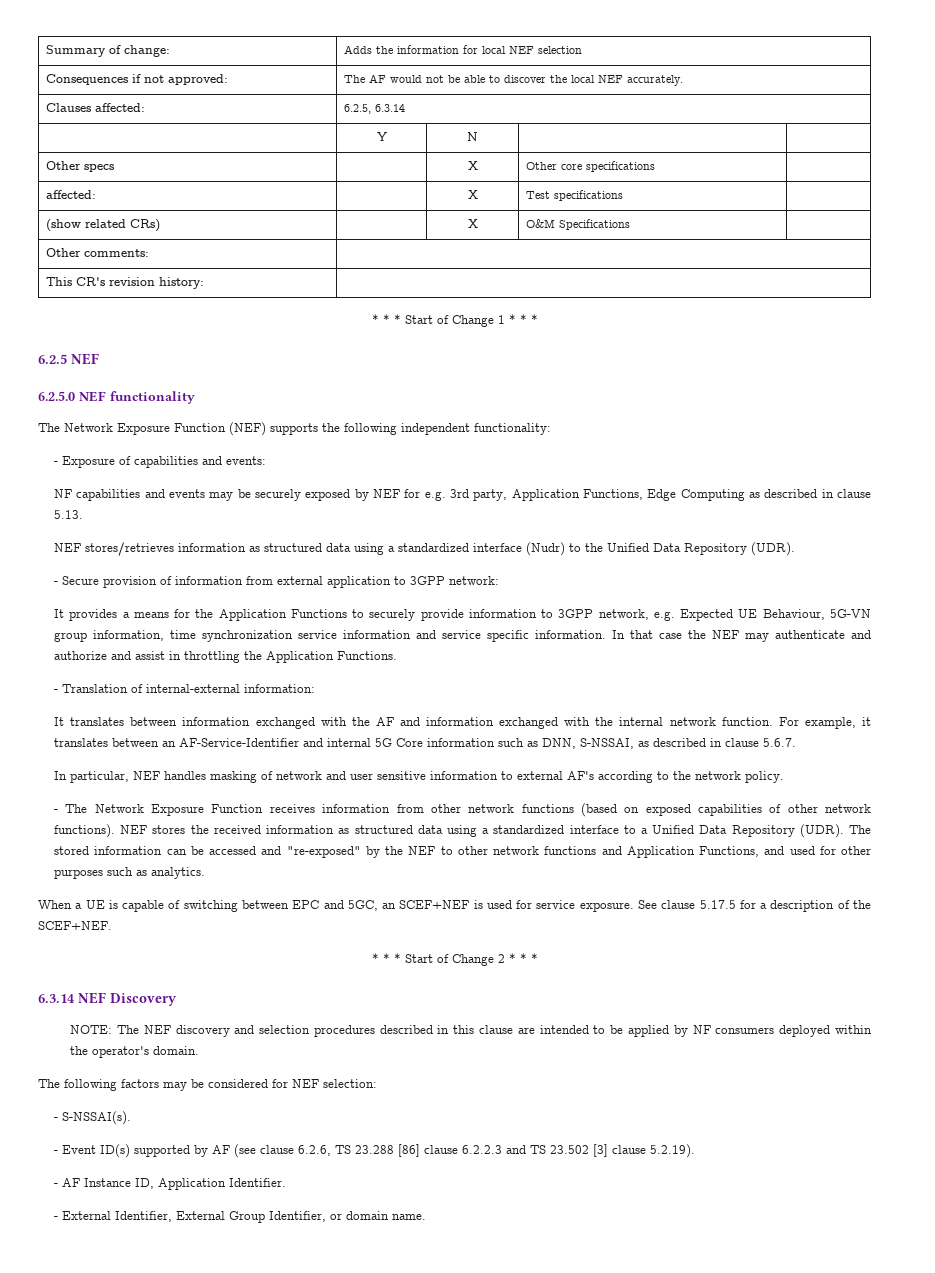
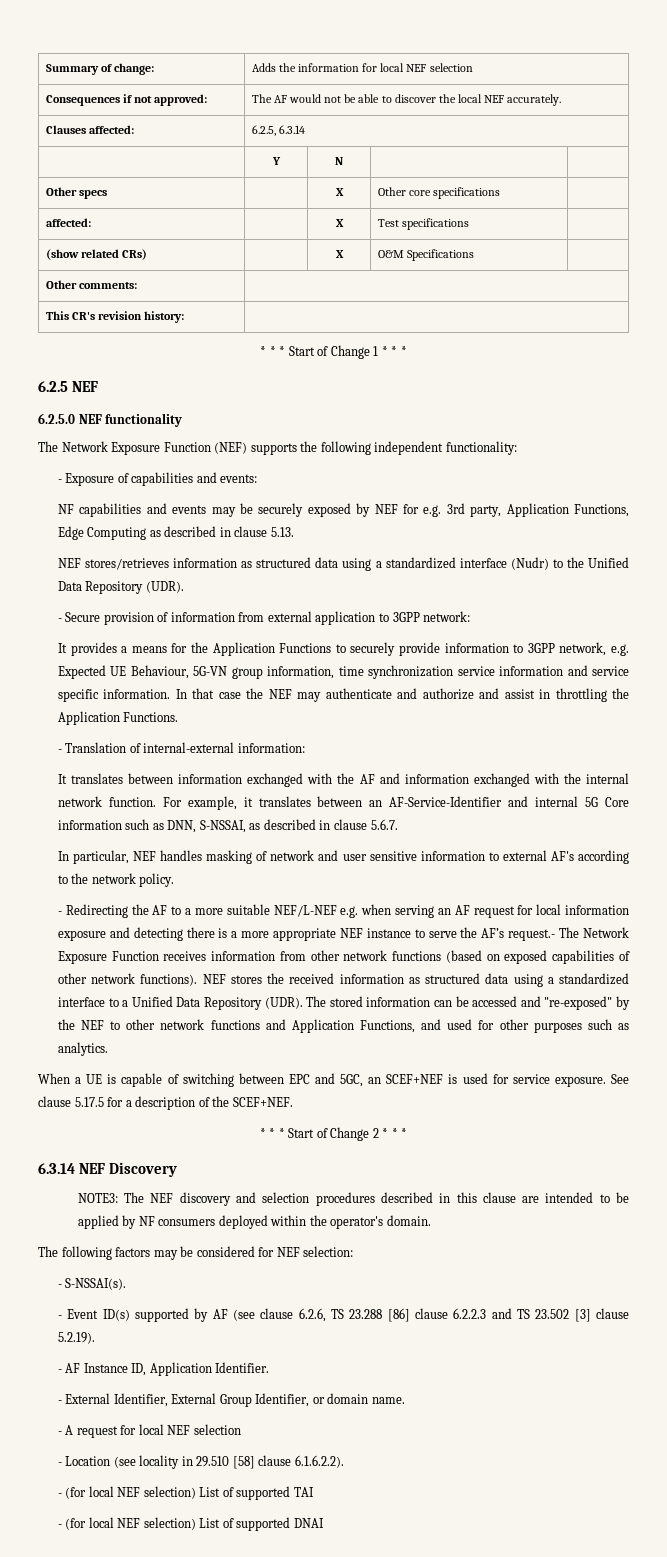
(59, 811) none -> [65,904,629,918] [57,927,556,941] Redirecting the AF to a more suitable NEF/L-NEF e.g. when serving an AF request for local information exposure and detecting there is a more appropriate NEF instance to serve the AF’s request.-
[70,1025,113,1034] NOTE: -> [77,1193,118,1203] NOTE3:
(427, 1217) none -> [57,1424,241,1438] [57,1455,344,1469] [57,1486,314,1500] [57,1517,324,1531] // - A request for local NEF selection // - Location (see locality in 29.510 [58] clause 6.1.6.2.2). // - (for local NEF selection) List of supported TAI // - (for local NEF selection) List of supported DNAI

